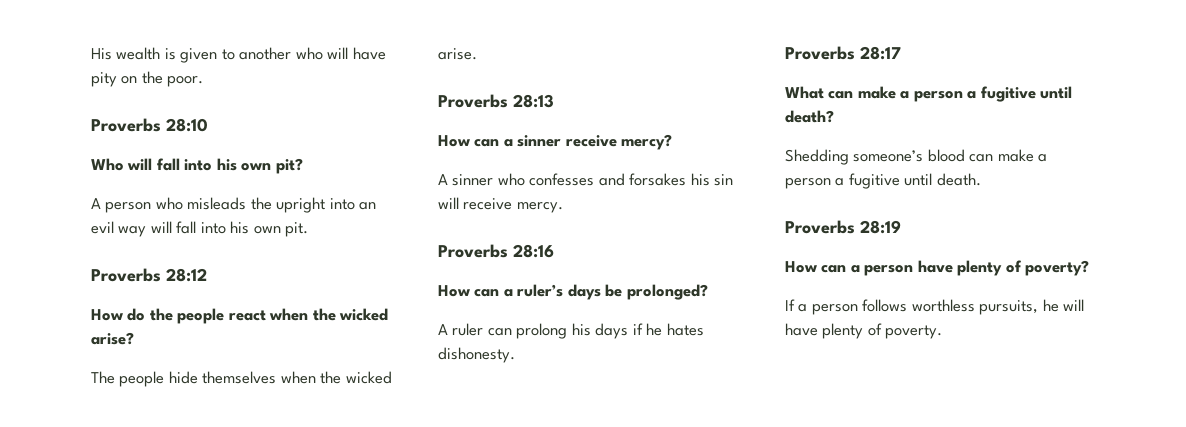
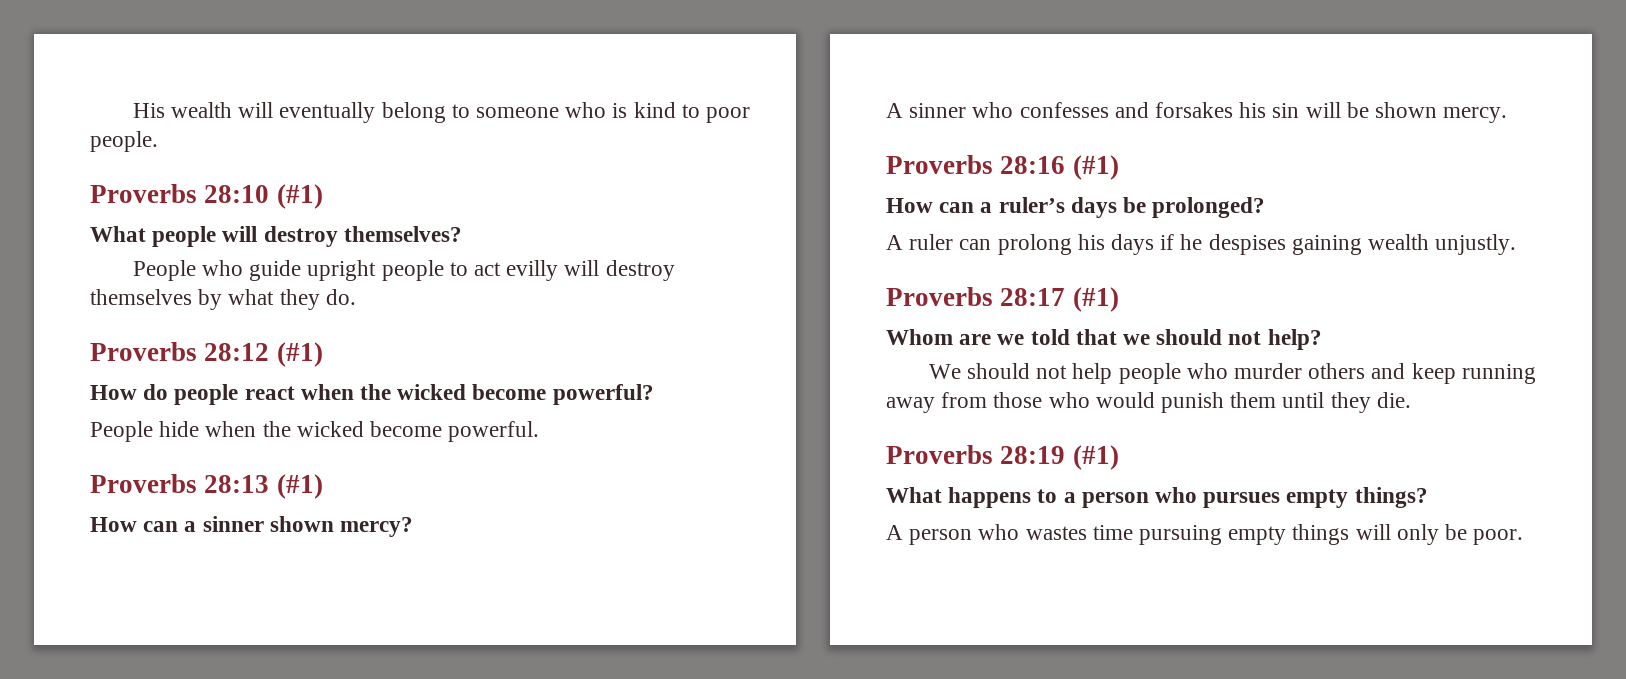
[164,47,386,63] [91,71,204,87] [91,118,208,132] [91,158,303,174] [91,197,377,213] [91,221,309,237] is given to another who will have pity on the poor. // Proverbs 28:10 // Who will fall into his own pit? // A person who misleads the upright into an evil way will fall into his own pit. -> [238,102,750,123] [90,131,158,152] [90,184,323,209] [90,226,462,247] [132,260,675,281] [90,289,356,310] will eventually belong to someone who is kind to poor people. // Proverbs 28:10 (#1) // What people will destroy themselves? // People who guide upright people to act evilly will destroy themselves by what they do.
(207, 275) none -> [276,342,323,367] (#1)
[149,308,173,321] the -> (169, 392) none
[91,332,134,345] [91,371,392,387] [438,48,477,60] arise? // The people hide themselves when the wicked arise. -> [472,384,654,405] [90,421,540,442] become powerful? // People hide when the wicked become powerful.
(554, 101) none -> [276,474,323,499] (#1)
[565,135,617,147] receive -> [269,516,334,532] shown
[463,198,513,210] receive -> [1346,102,1438,118] be shown
(554, 251) none -> [1072,155,1119,180] (#1)
[666,323,704,336] [438,347,515,363] [785,46,901,60] [785,86,1073,102] [785,110,834,123] [785,149,1048,165] [785,173,981,189] [785,220,901,234] [785,260,1090,276] [785,299,1085,315] [785,323,943,339] hates dishonesty. // Proverbs 28:17 // What can make a person a fugitive until death? // Shedding someone’s blood can make a person a fugitive until death. // Proverbs 28:19 // How can a person have plenty of poverty? // If a person follows worthless pursuits, he will have plenty of poverty. -> [1208,234,1517,255] [886,287,1119,312] [886,329,1322,350] [928,363,1536,384] [886,392,1411,413] [886,445,1119,470] [886,487,1428,508] [886,524,1524,545] despises gaining wealth unjustly. // Proverbs 28:17 (#1) // Whom are we told that we should not help? // We should not help people who murder others and keep running away from those who would punish them until they die. // Proverbs 28:19 (#1) // What happens to a person who pursues empty things? // A person who wastes time pursuing empty things will only be poor.

